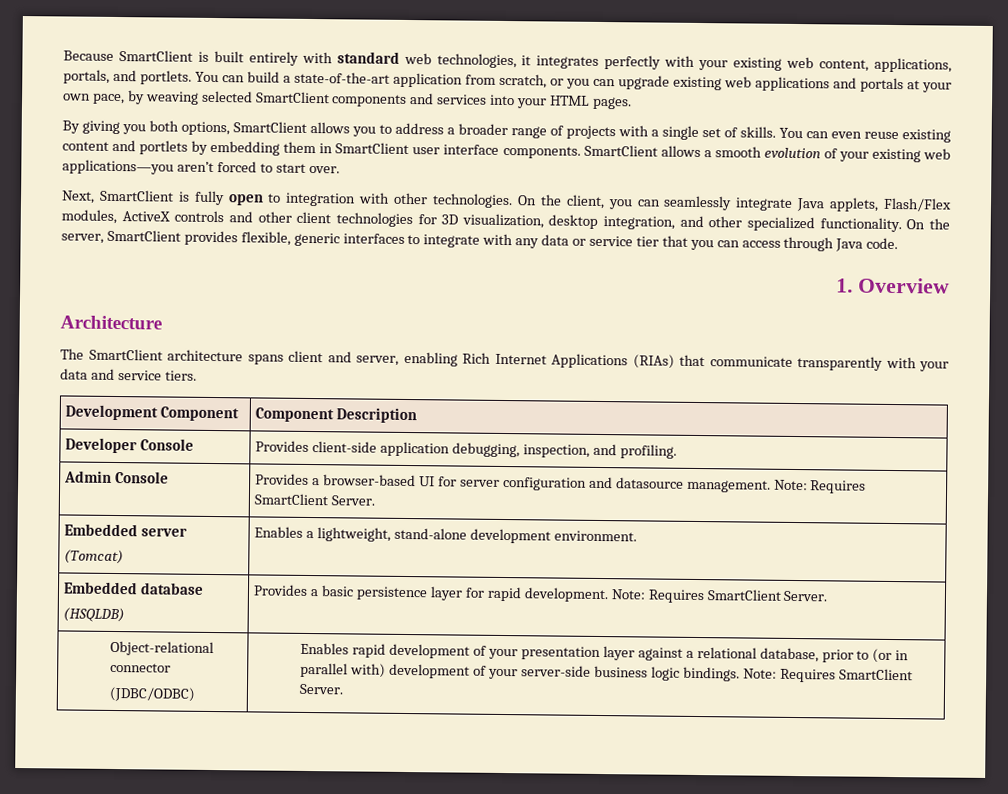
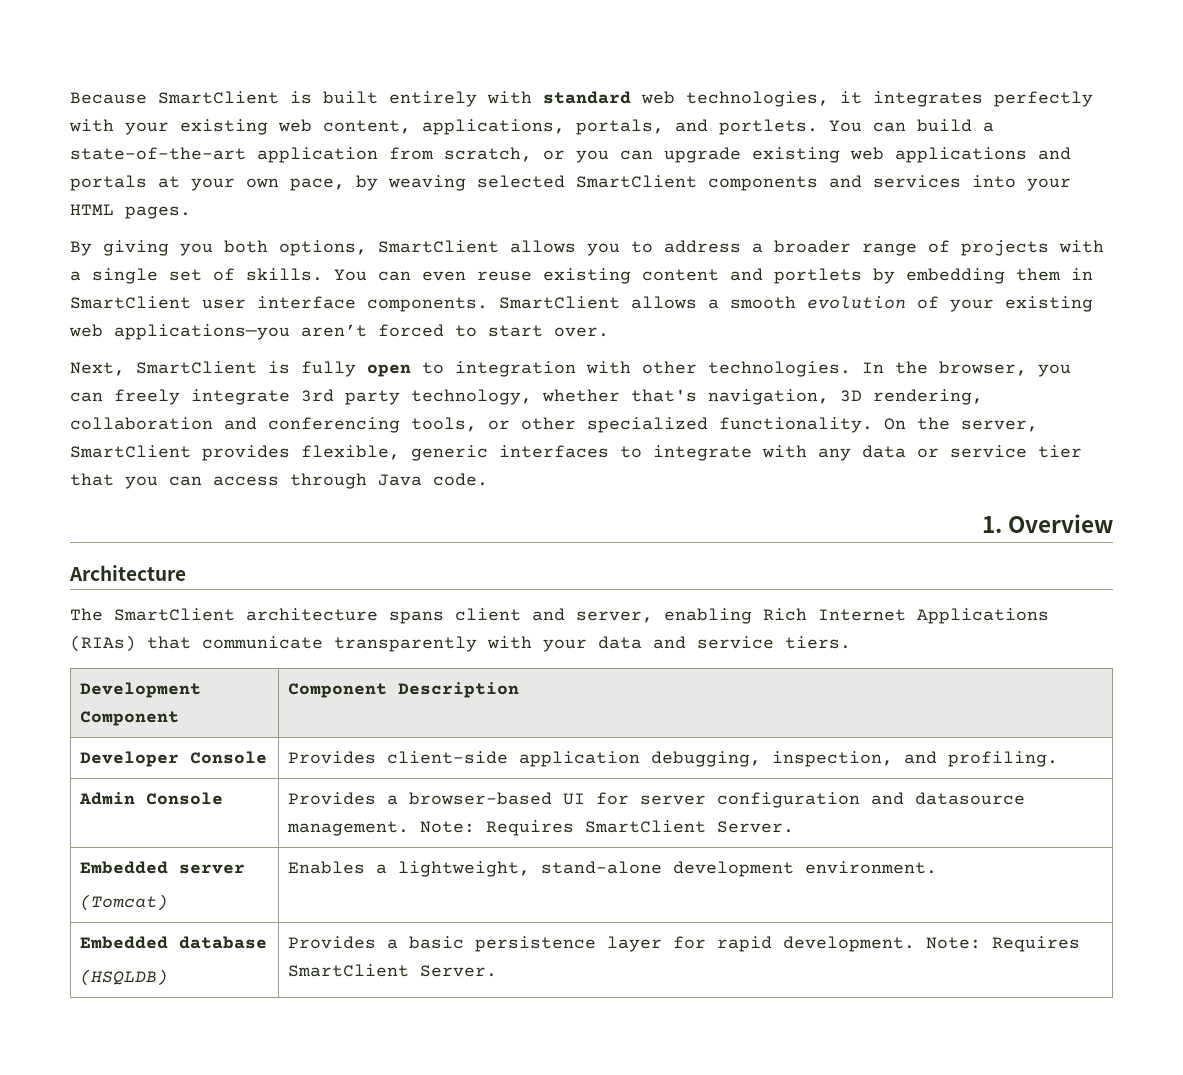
[516,194,953,212] [61,209,704,230] On the client, you can seamlessly integrate Java applets, Flash/Flex modules, ActiveX controls and other client technologies for 3D visualization, desktop integration, and -> [862,361,1071,377] [70,389,983,405] [70,417,510,433] In the browser, you can freely integrate 3rd party technology, whether that's navigation, 3D rendering, collaboration and conferencing tools, or
[110,640,215,657] [110,662,172,673] [109,686,196,702] [300,642,910,664] [300,662,913,683] [299,683,345,695] // Object-relational connector // (JDBC/ODBC) | Enables rapid development of your presentation layer against a relational database, prior to (or in parallel with) development of your server-side business logic bindings. Note: Requires SmartClient Server. -> (498, 971) none

